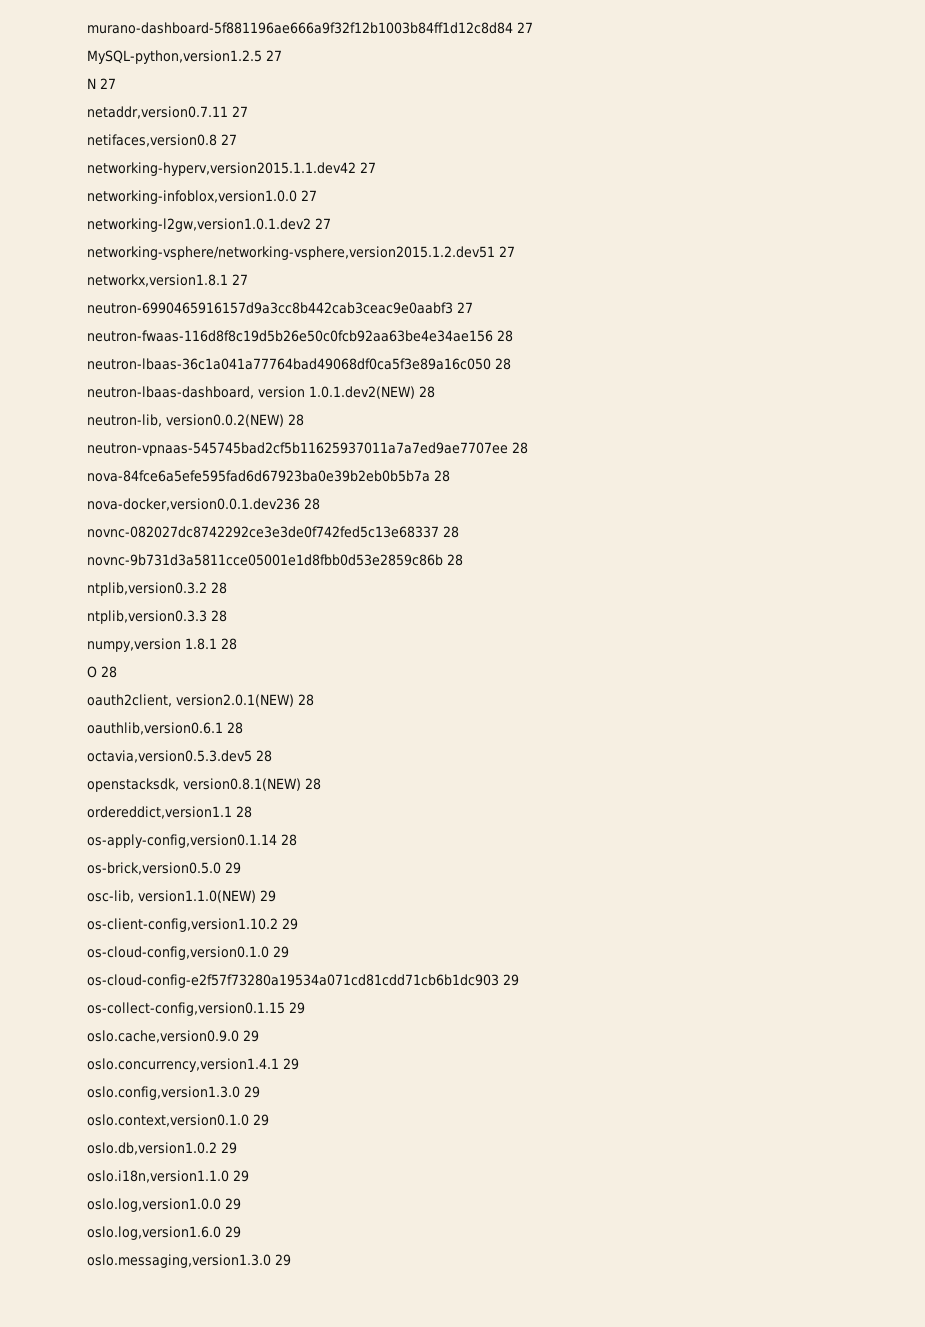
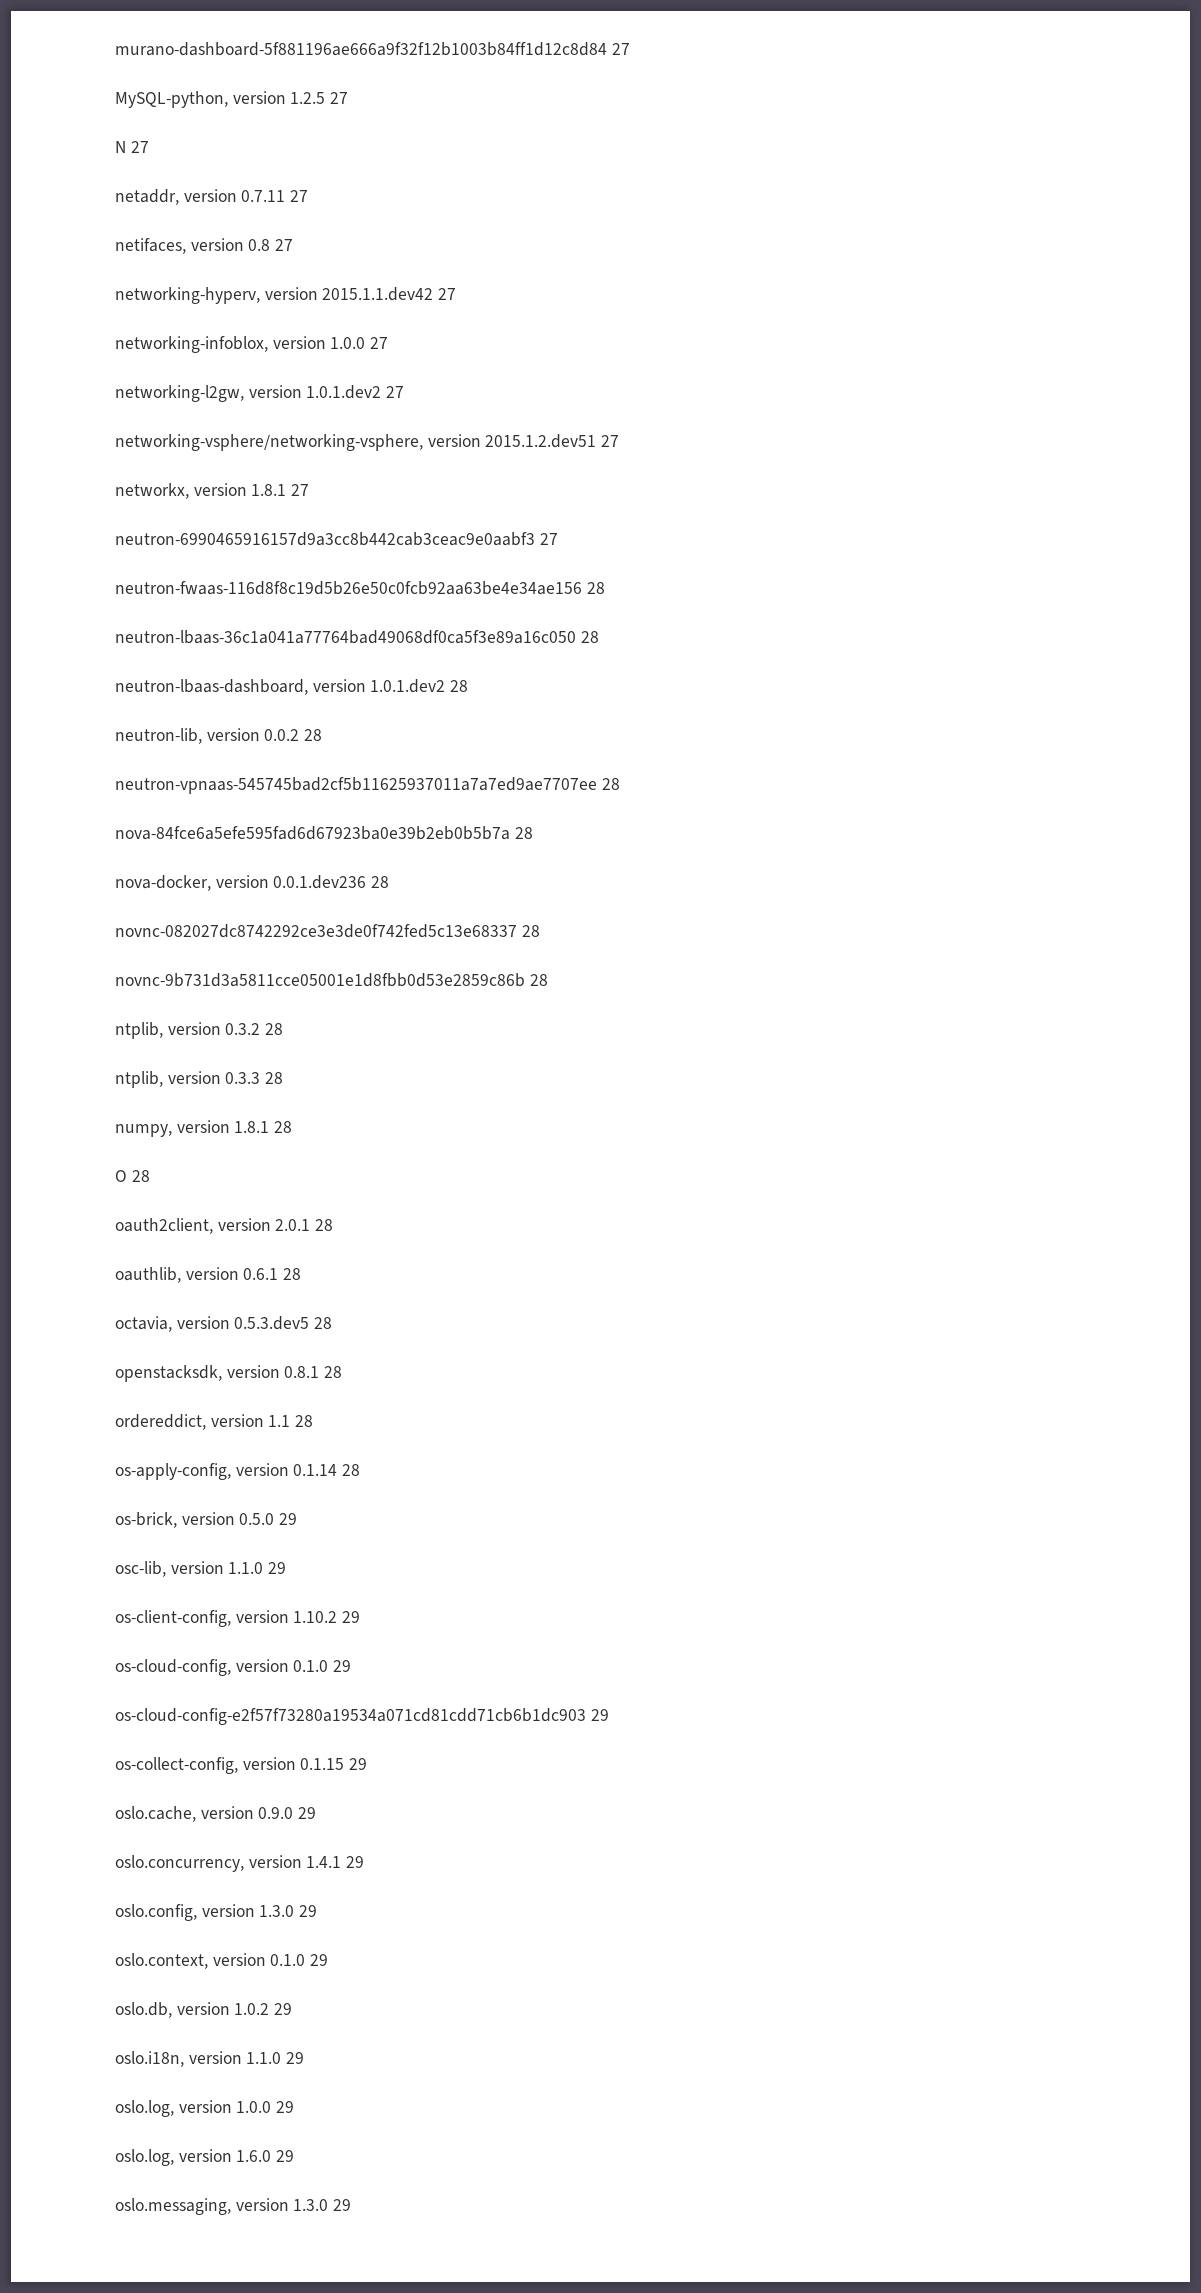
[86,50,262,64] MySQL-python,version1.2.5 -> [114,91,326,108] MySQL-python, version 1.2.5
[86,106,248,119] [86,134,237,147] [86,162,376,176] [86,190,317,204] [86,218,331,232] [86,246,515,260] [86,274,228,287] netaddr,version0.7.11 27 // netifaces,version0.8 27 // networking-hyperv,version2015.1.1.dev42 27 // networking-infoblox,version1.0.0 27 // networking-l2gw,version1.0.1.dev2 27 // networking-vsphere/networking-vsphere,version2015.1.2.dev51 27 // networkx,version1.8.1 -> [114,189,309,205] [114,238,294,254] [114,287,457,304] [114,336,389,353] [114,385,405,402] [114,434,620,451] [114,483,287,499] netaddr, version 0.7.11 27 // netifaces, version 0.8 27 // networking-hyperv, version 2015.1.1.dev42 27 // networking-infoblox, version 1.0.0 27 // networking-l2gw, version 1.0.1.dev2 27 // networking-vsphere/networking-vsphere, version 2015.1.2.dev51 27 // networkx, version 1.8.1
[308,386,415,399] 1.0.1.dev2(NEW) -> [370,679,446,693] 1.0.1.dev2
[165,414,284,427] version0.0.2(NEW) -> [206,728,300,741] version 0.0.2
[86,498,300,511] nova-docker,version0.0.1.dev236 -> [114,875,367,891] nova-docker, version 0.0.1.dev236
[86,582,227,596] [86,610,227,624] [86,638,181,652] ntplib,version0.3.2 28 // ntplib,version0.3.3 28 // numpy,version -> [114,1022,284,1039] [114,1071,284,1088] [114,1120,230,1137] ntplib, version 0.3.2 28 // ntplib, version 0.3.3 28 // numpy, version
[175,694,314,707] [86,722,243,735] [86,750,252,763] version2.0.1(NEW) 28 // oauthlib,version0.6.1 28 // octavia,version0.5.3.dev5 -> [217,1218,334,1231] [114,1267,302,1283] [114,1316,310,1332] version 2.0.1 28 // oauthlib, version 0.6.1 28 // octavia, version 0.5.3.dev5
[182,778,321,791] [86,806,252,819] [86,834,297,848] [86,862,221,875] version0.8.1(NEW) 28 // ordereddict,version1.1 28 // os-apply-config,version0.1.14 28 // os-brick,version0.5.0 -> [226,1365,343,1378] [114,1414,314,1430] [114,1463,361,1480] [114,1512,275,1528] version 0.8.1 28 // ordereddict, version 1.1 28 // os-apply-config, version 0.1.14 28 // os-brick, version 0.5.0
[137,890,276,903] [86,918,298,932] [86,946,289,960] [86,974,519,988] [86,1002,305,1016] [86,1030,259,1043] [86,1058,299,1072] [86,1086,260,1100] [86,1114,269,1127] [86,1142,237,1155] [86,1170,249,1183] [86,1198,241,1212] [86,1226,241,1240] [86,1254,271,1268] version1.1.0(NEW) 29 // os-client-config,version1.10.2 29 // os-cloud-config,version0.1.0 29 // os-cloud-config-e2f57f73280a19534a071cd81cdd71cb6b1dc903 29 // os-collect-config,version0.1.15 29 // oslo.cache,version0.9.0 29 // oslo.concurrency,version1.4.1 29 // oslo.config,version1.3.0 29 // oslo.context,version0.1.0 29 // oslo.db,version1.0.2 29 // oslo.i18n,version1.1.0 29 // oslo.log,version1.0.0 29 // oslo.log,version1.6.0 29 // oslo.messaging,version1.3.0 -> [170,1561,287,1574] [114,1610,361,1627] [114,1659,352,1676] [114,1708,609,1725] [114,1757,368,1774] [114,1806,317,1822] [114,1855,365,1872] [114,1904,318,1921] [114,1953,329,1969] [114,2002,293,2018] [114,2051,305,2067] [114,2100,295,2117] [114,2149,295,2166] [114,2198,329,2215] version 1.1.0 29 // os-client-config, version 1.10.2 29 // os-cloud-config, version 0.1.0 29 // os-cloud-config-e2f57f73280a19534a071cd81cdd71cb6b1dc903 29 // os-collect-config, version 0.1.15 29 // oslo.cache, version 0.9.0 29 // oslo.concurrency, version 1.4.1 29 // oslo.config, version 1.3.0 29 // oslo.context, version 0.1.0 29 // oslo.db, version 1.0.2 29 // oslo.i18n, version 1.1.0 29 // oslo.log, version 1.0.0 29 // oslo.log, version 1.6.0 29 // oslo.messaging, version 1.3.0

